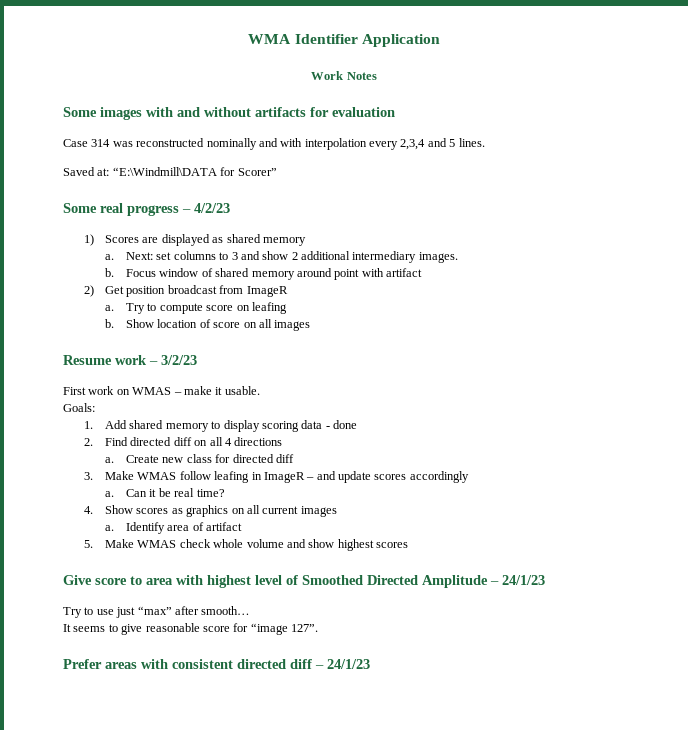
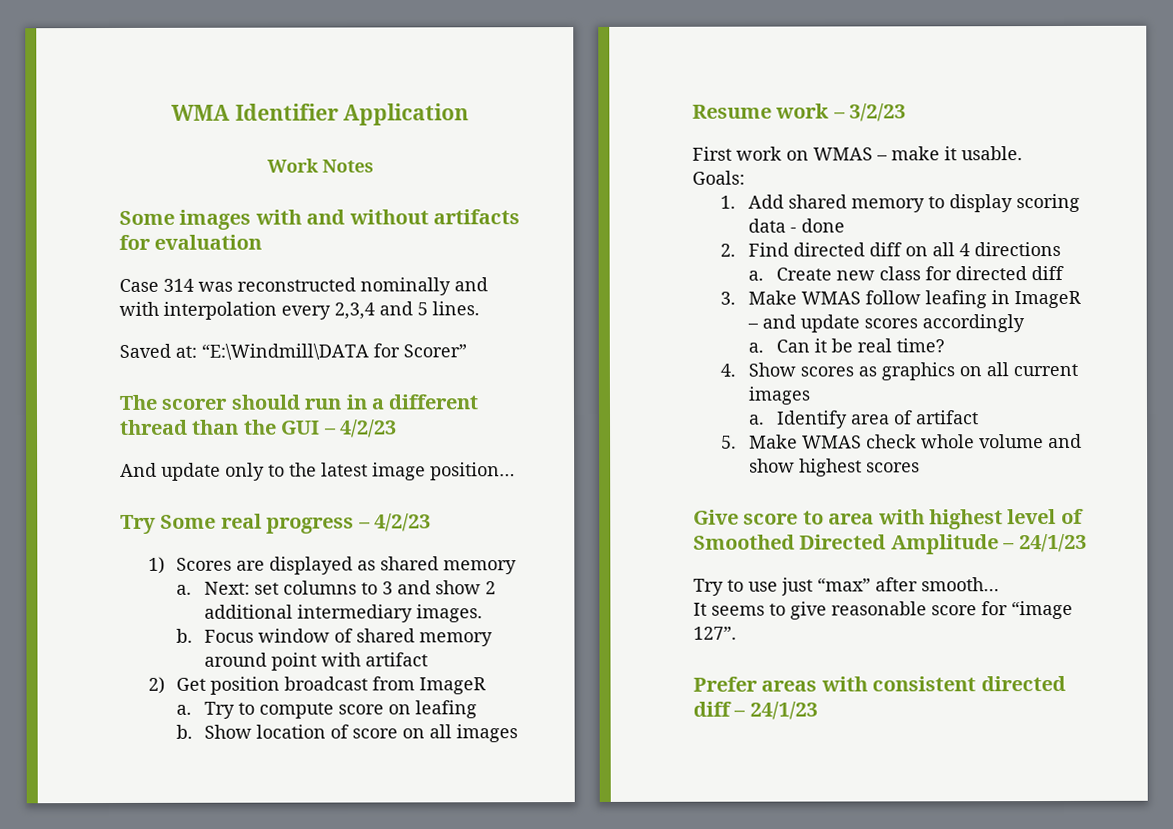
(277, 172) none -> [119,394,479,410] [120,419,397,438] [120,462,515,481] [120,514,156,534] The scorer should run in a different thread than the GUI – 4/2/23 // And update only to the latest image position… // Try

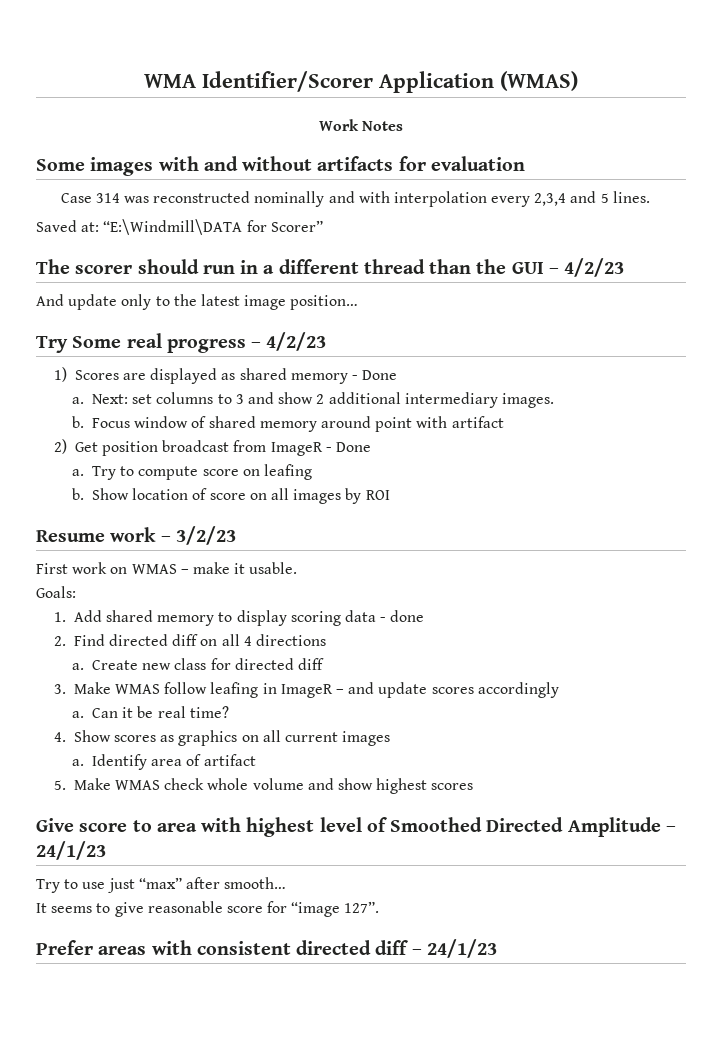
[234,103,339,121] Identifier -> [202,71,373,92] Identifier/Scorer
(470, 114) none -> [500,71,578,91] (WMAS)
(517, 567) none -> [352,370,398,380] - Done
(486, 686) none -> [325,442,372,452] - Done
(518, 733) none -> [345,488,390,504] by ROI

